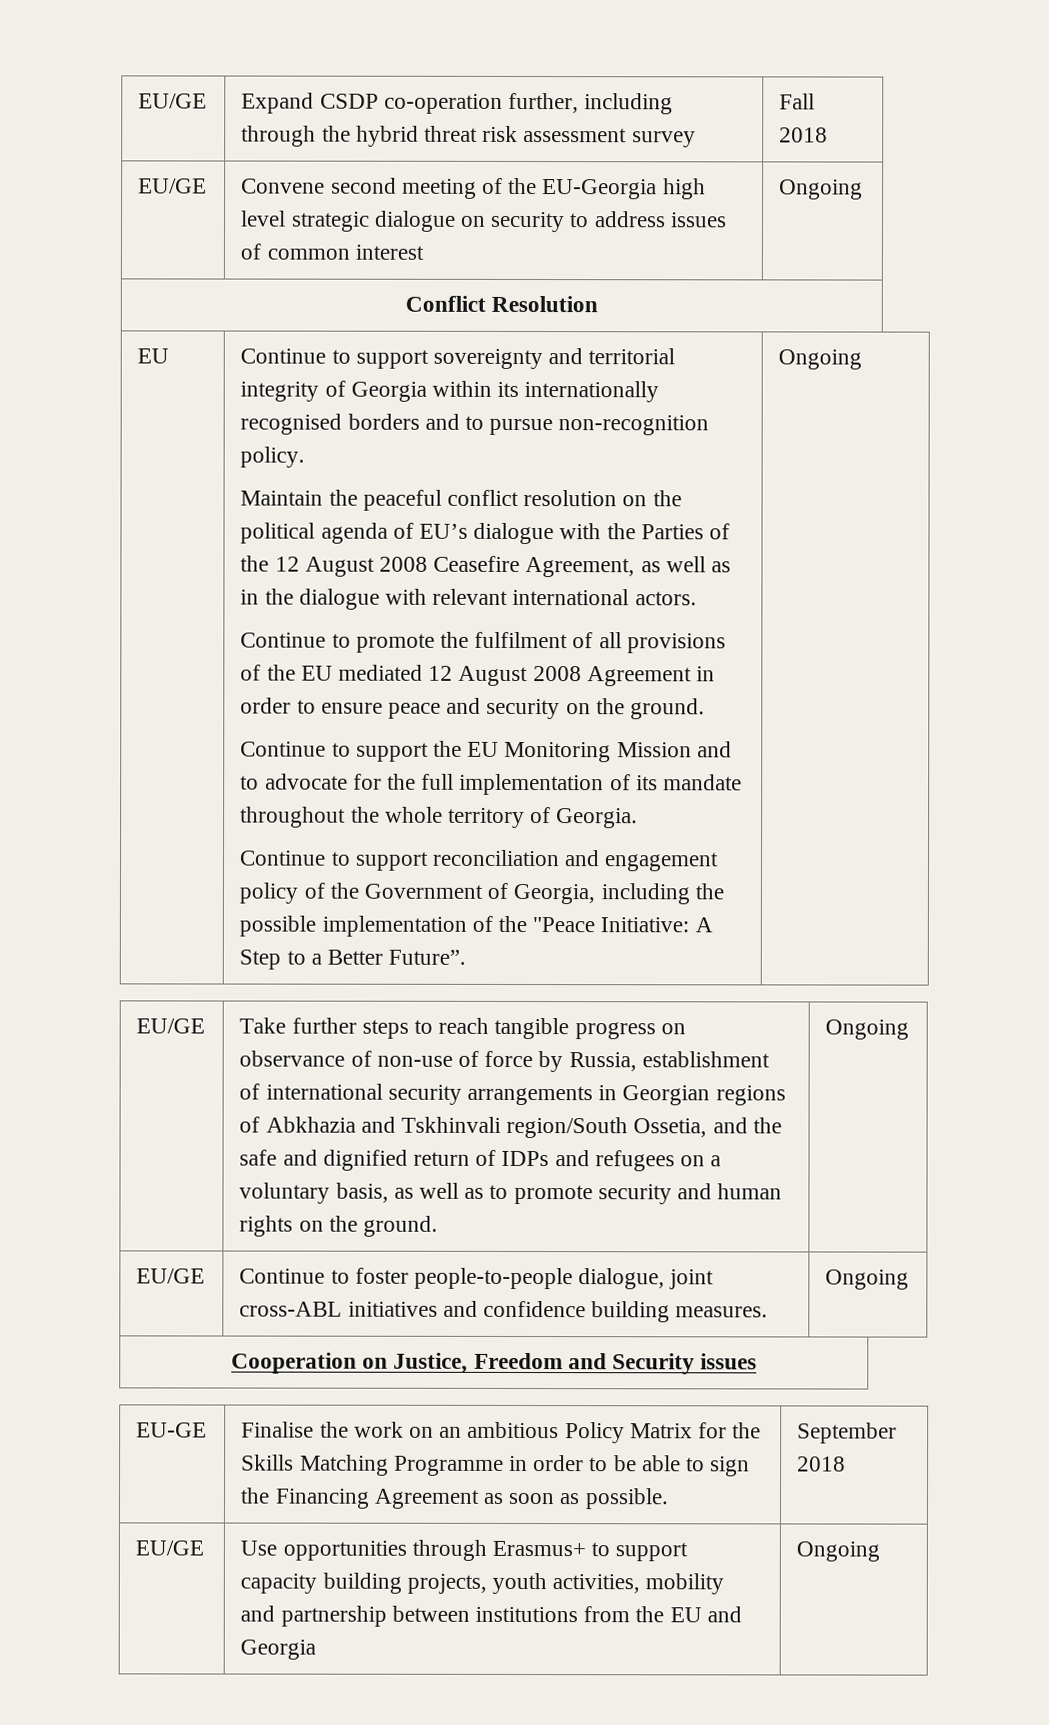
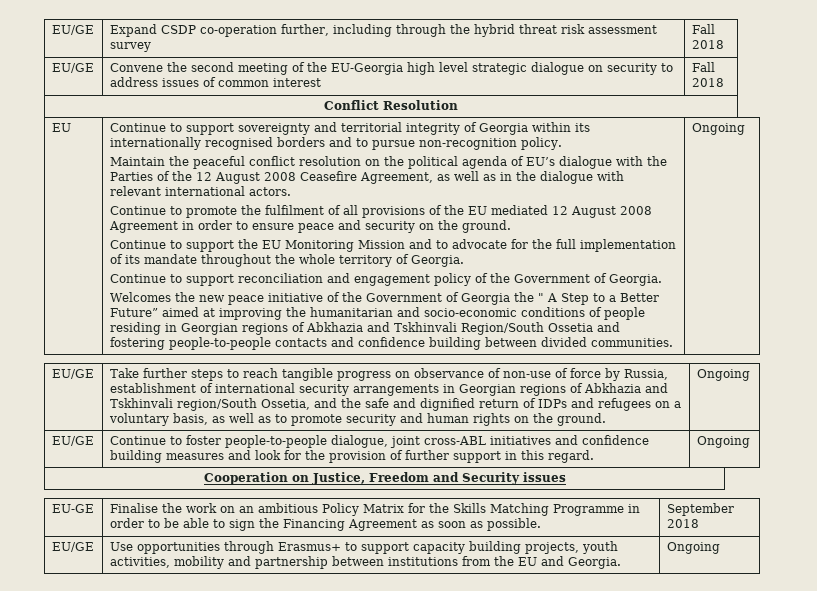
(326, 186) none -> [166,62,187,72] the
[779,179,864,200] Ongoing -> [691,62,715,72] [691,78,724,87] Fall 2018
[513,883,724,905] [239,915,690,937] Georgia, including the possible implementation of the "Peace Initiative: -> [608,274,662,286] [109,292,544,305] Georgia. // Welcomes the new peace initiative of the Government of Georgia the "
[388,949,467,965] Future”. -> [109,307,645,320] [109,322,620,335] [109,337,673,350] Future” aimed at improving the humanitarian and socio-economic conditions of people residing in Georgian regions of Abkhazia and Tskhinvali Region/South Ossetia and fostering people-to-people contacts and confidence building between divided communities.
[675,1306,769,1318] measures. -> [165,450,594,463] measures and look for the provision of further support in this regard.
[240,1639,317,1660] Georgia -> [567,557,621,569] Georgia.

